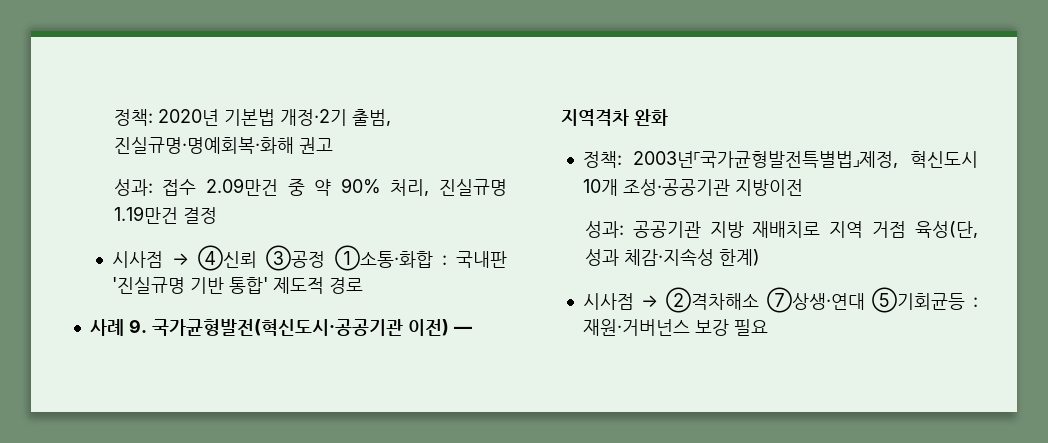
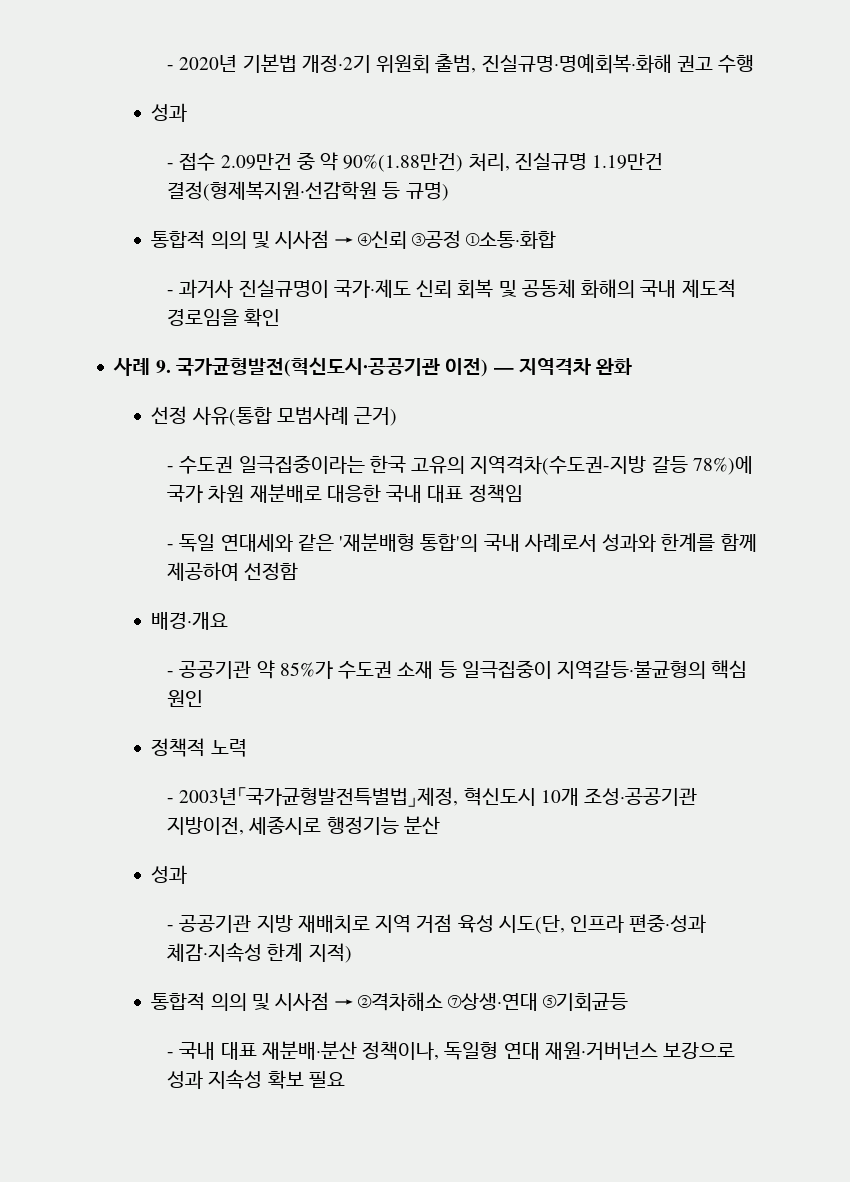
[113,109,153,126] 정책: -> [167,65,175,70] -
(347, 117) none -> [376,55,431,74] 위원회
[113,179,153,196] // 성과: -> [718,54,755,73] [151,103,188,122] [167,163,175,168] 수행 // 성과 // -
[340,178,381,194] 90% -> [343,153,464,172] 90%(1.88만건)
[182,207,217,224] 결정 // -> [167,181,449,201] [151,230,270,249] 결정(형제복지원·선감학원 등 규명) // 통합적 의의 및
[441,251,507,268] [111,277,363,294] : 국내판 '진실규명 기반 통합' 제도적 경로 -> [167,279,736,299] [167,308,281,327] // - 과거사 진실규명이 국가·제도 신뢰 회복 및 공동체 화해의 국내 제도적 경로임을 확인
[582,151,622,168] 정책: -> [151,406,398,426] [167,455,753,475] [167,484,523,503] [167,533,757,552] [167,562,299,581] [151,612,229,630] [167,660,748,679] [167,690,204,707] [151,738,247,757] [167,798,175,803] 선정 사유(통합 모범사례 근거) // - 수도권 일극집중이라는 한국 고유의 지역격차(수도권-지방 갈등 78%)에 국가 차원 재분배로 대응한 국내 대표 정책임 // - 독일 연대세와 같은 '재분배형 통합'의 국내 사례로서 성과와 한계를 함께 제공하여 선정함 // 배경·개요 // - 공공기관 약 85%가 수도권 소재 등 일극집중이 지역갈등·불균형의 핵심 원인 // 정책적 노력 // -
[734,179,803,196] [584,221,624,238] 지방이전 // 성과: -> [167,816,440,835] [151,865,188,884] [167,925,175,930] 지방이전, 세종시로 행정기능 분산 // 성과 // -
[915,221,978,238] [584,248,760,266] 육성(단, 성과 체감·지속성 한계) // -> [457,914,707,934] [167,942,352,963] [151,992,270,1011] 육성 시도(단, 인프라 편중·성과 체감·지속성 한계 지적) // 통합적 의의 및
[973,297,978,307] [582,319,729,336] : 재원·거버넌스 보강 -> [167,1041,736,1060] [167,1069,304,1089] // - 국내 대표 재분배·분산 정책이나, 독일형 연대 재원·거버넌스 보강으로 성과 지속성 확보

